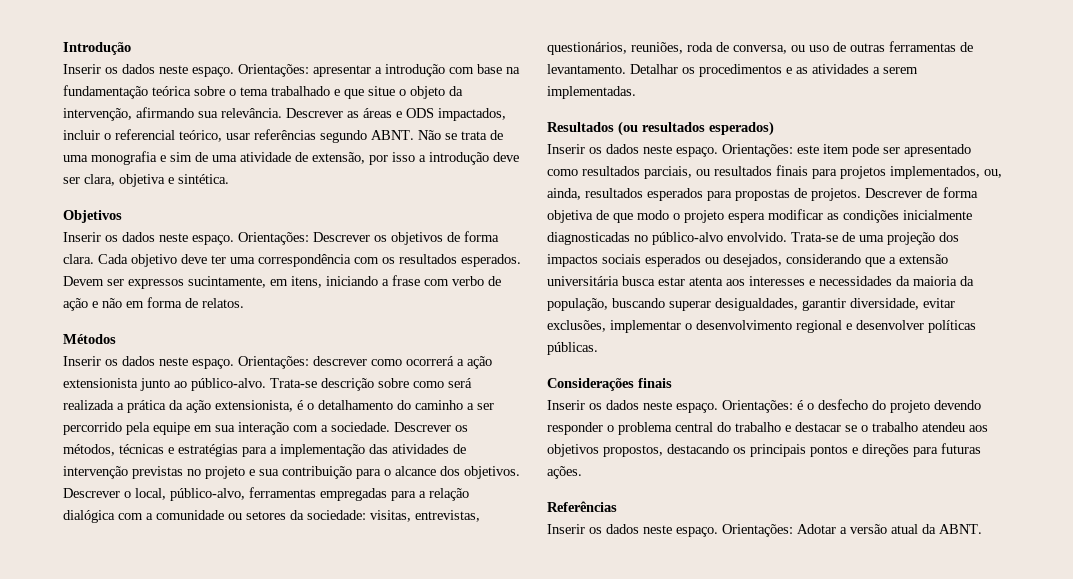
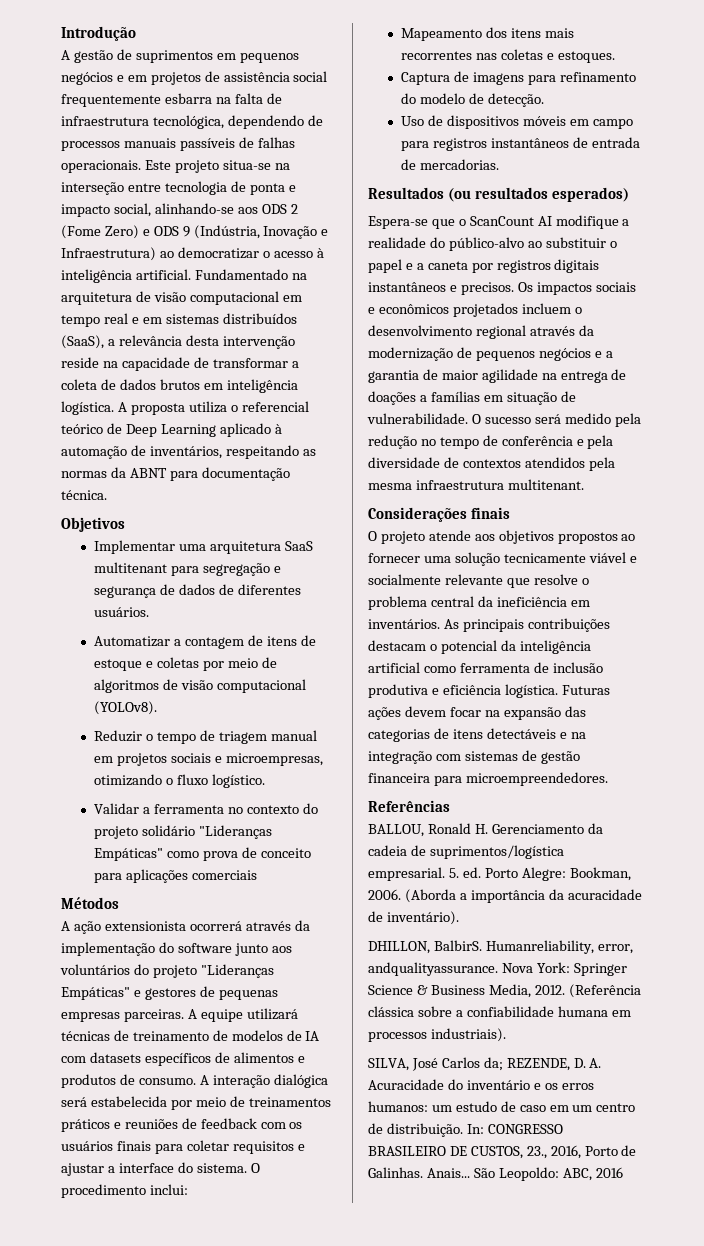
[63,64,520,77] [63,85,463,99] [63,107,506,121] [63,129,503,143] [63,151,519,165] [63,174,229,187] [63,210,122,223] [63,231,499,245] [63,254,521,267] [63,275,501,289] [63,297,244,311] [63,334,116,344] [63,356,492,369] [63,378,472,391] [63,400,494,413] [63,422,468,435] [63,444,466,457] [63,466,520,479] [63,487,469,501] [63,510,480,523] [547,41,973,55] [547,64,918,77] [547,86,636,99] [547,121,774,136] [547,144,971,157] [547,165,1002,179] [547,187,978,201] [547,209,972,223] [547,232,959,245] [547,254,948,267] [547,276,974,286] [547,298,955,311] [547,320,976,333] [547,342,598,355] [547,378,672,391] [547,399,981,413] [547,422,988,435] [547,443,981,457] [547,466,582,479] [547,501,617,512] [547,524,982,537] Inserir os dados neste espaço. Orientações: apresentar a introdução com base na fundamentação teórica sobre o tema trabalhado e que situe o objeto da intervenção, afirmando sua relevância. Descrever as áreas e ODS impactados, incluir o referencial teórico, usar referências segundo ABNT. Não se trata de uma monografia e sim de uma atividade de extensão, por isso a introdução deve ser clara, objetiva e sintética. // Objetivos // Inserir os dados neste espaço. Orientações: Descrever os objetivos de forma clara. Cada objetivo deve ter uma correspondência com os resultados esperados. Devem ser expressos sucintamente, em itens, iniciando a frase com verbo de ação e não em forma de relatos. // Métodos // Inserir os dados neste espaço. Orientações: descrever como ocorrerá a ação extensionista junto ao público-alvo. Trata-se descrição sobre como será realizada a prática da ação extensionista, é o detalhamento do caminho a ser percorrido pela equipe em sua interação com a sociedade. Descrever os métodos, técnicas e estratégias para a implementação das atividades de intervenção previstas no projeto e sua contribuição para o alcance dos objetivos. Descrever o local, público-alvo, ferramentas empregadas para a relação dialógica com a comunidade ou setores da sociedade: visitas, entrevistas, questionários, reuniões, roda de conversa, ou uso de outras ferramentas de levantamento. Detalhar os procedimentos e as atividades a serem implementadas. // Resultados (ou resultados esperados) // Inserir os dados neste espaço. Orientações: este item pode ser apresentado como resultados parciais, ou resultados finais para projetos implementados, ou, ainda, resultados esperados para propostas de projetos. Descrever de forma objetiva de que modo o projeto espera modificar as condições inicialmente diagnosticadas no público-alvo envolvido. Trata-se de uma projeção dos impactos sociais esperados ou desejados, considerando que a extensão universitária busca estar atenta aos interesses e necessidades da maioria da população, buscando superar desigualdades, garantir diversidade, evitar exclusões, implementar o desenvolvimento regional e desenvolver políticas públicas. // Considerações finais // Inserir os dados neste espaço. Orientações: é o desfecho do projeto devendo responder o problema central do trabalho e destacar se o trabalho atendeu aos objetivos propostos, destacando os principais pontos e direções para futuras ações. // Referências // Inserir os dados neste espaço. Orientações: Adotar a versão atual da ABNT. -> [61,49,299,63] [61,71,328,85] [61,93,282,107] [61,115,323,129] [61,137,295,151] [61,160,290,173] [61,181,296,195] [61,203,298,217] [61,225,329,239] [61,247,324,261] [61,269,307,283] [61,291,302,305] [61,313,297,327] [61,335,295,349] [61,357,299,371] [61,379,298,393] [61,401,309,415] [61,423,282,437] [61,445,316,459] [61,467,290,481] [61,490,107,500] [61,517,125,532] [94,540,313,554] [94,562,281,576] [94,584,301,598] [94,607,150,617] [94,635,316,649] [94,657,277,671] [94,679,306,693] [94,701,158,715] [94,730,317,744] [94,753,323,766] [94,774,265,788] [94,803,318,814] [94,825,273,839] [94,847,311,861] [94,869,258,883] [61,897,119,909] [61,920,310,934] [61,942,292,956] [60,964,274,978] [61,986,278,1000] [61,1008,298,1022] [61,1030,320,1041] [61,1052,305,1066] [61,1074,328,1088] [61,1096,331,1110] [61,1118,303,1132] [61,1140,305,1154] [61,1162,260,1176] [61,1184,188,1198] [401,27,574,41] [401,49,615,63] [401,71,636,85] [401,93,544,107] [401,115,633,129] [401,137,640,151] [401,159,500,170] [368,187,629,202] [368,215,630,229] [368,237,617,251] [368,259,600,273] [368,282,636,295] [368,303,582,317] [368,325,594,339] [368,347,613,361] [368,369,627,383] [368,391,576,405] [367,413,641,427] [368,435,614,449] [368,457,615,471] [368,479,584,490] [368,507,510,522] [368,530,636,544] [368,552,637,566] [368,574,589,588] [368,596,590,610] [368,618,610,632] [368,640,591,654] [368,662,603,673] [368,684,610,698] [368,706,586,720] [368,728,586,742] [368,750,580,764] [368,772,608,786] [368,800,450,812] [368,823,603,837] [368,845,564,859] [368,867,631,881] [368,889,642,903] [368,911,459,925] [368,940,633,954] [368,962,627,976] [368,984,641,998] [368,1006,631,1017] [368,1028,506,1042] [368,1057,602,1071] [368,1079,594,1090] [368,1101,636,1112] [368,1123,563,1137] [368,1145,637,1159] [368,1167,623,1181] A gestão de suprimentos em pequenos negócios e em projetos de assistência social frequentemente esbarra na falta de infraestrutura tecnológica, dependendo de processos manuais passíveis de falhas operacionais. Este projeto situa-se na interseção entre tecnologia de ponta e impacto social, alinhando-se aos ODS 2 (Fome Zero) e ODS 9 (Indústria, Inovação e Infraestrutura) ao democratizar o acesso à inteligência artificial. Fundamentado na arquitetura de visão computacional em tempo real e em sistemas distribuídos (SaaS), a relevância desta intervenção reside na capacidade de transformar a coleta de dados brutos em inteligência logística. A proposta utiliza o referencial teórico de Deep Learning aplicado à automação de inventários, respeitando as normas da ABNT para documentação técnica. // Objetivos // Implementar uma arquitetura SaaS multitenant para segregação e segurança de dados de diferentes usuários. // Automatizar a contagem de itens de estoque e coletas por meio de algoritmos de visão computacional (YOLOv8). // Reduzir o tempo de triagem manual em projetos sociais e microempresas, otimizando o fluxo logístico. // Validar a ferramenta no contexto do projeto solidário "Lideranças Empáticas" como prova de conceito para aplicações comerciais // Métodos // A ação extensionista ocorrerá através da implementação do software junto aos voluntários do projeto "Lideranças Empáticas" e gestores de pequenas empresas parceiras. A equipe utilizará técnicas de treinamento de modelos de IA com datasets específicos de alimentos e produtos de consumo. A interação dialógica será estabelecida por meio de treinamentos práticos e reuniões de feedback com os usuários finais para coletar requisitos e ajustar a interface do sistema. O procedimento inclui: // Mapeamento dos itens mais recorrentes nas coletas e estoques. // Captura de imagens para refinamento do modelo de detecção. // Uso de dispositivos móveis em campo para registros instantâneos de entrada de mercadorias. // Resultados (ou resultados esperados) // Espera-se que o ScanCount AI modifique a realidade do público-alvo ao substituir o papel e a caneta por registros digitais instantâneos e precisos. Os impactos sociais e econômicos projetados incluem o desenvolvimento regional através da modernização de pequenos negócios e a garantia de maior agilidade na entrega de doações a famílias em situação de vulnerabilidade. O sucesso será medido pela redução no tempo de conferência e pela diversidade de contextos atendidos pela mesma infraestrutura multitenant. // Considerações finais // O projeto atende aos objetivos propostos ao fornecer uma solução tecnicamente viável e socialmente relevante que resolve o problema central da ineficiência em inventários. As principais contribuições destacam o potencial da inteligência artificial como ferramenta de inclusão produtiva e eficiência logística. Futuras ações devem focar na expansão das categorias de itens detectáveis e na integração com sistemas de gestão financeira para microempreendedores. // Referências // BALLOU, Ronald H. Gerenciamento da cadeia de suprimentos/logística empresarial. 5. ed. Porto Alegre: Bookman, 2006. (Aborda a importância da acuracidade de inventário). // DHILLON, BalbirS. Humanreliability, error, andqualityassurance. Nova York: Springer Science & Business Media, 2012. (Referência clássica sobre a confiabilidade humana em processos industriais). // SILVA, José Carlos da; REZENDE, D. A. Acuracidade do inventário e os erros humanos: um estudo de caso em um centro de distribuição. In: CONGRESSO BRASILEIRO DE CUSTOS, 23., 2016, Porto de Galinhas. Anais... São Leopoldo: ABC, 2016

